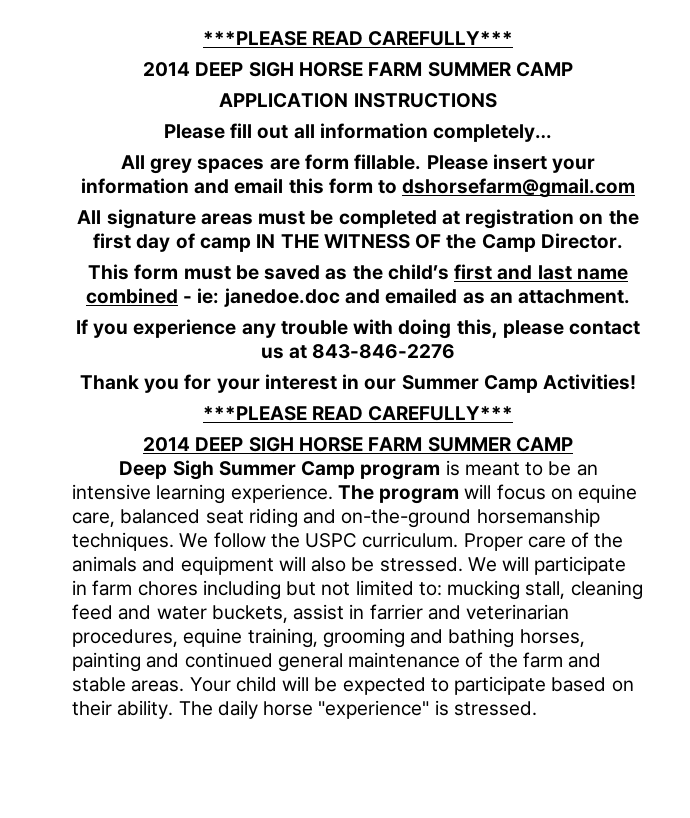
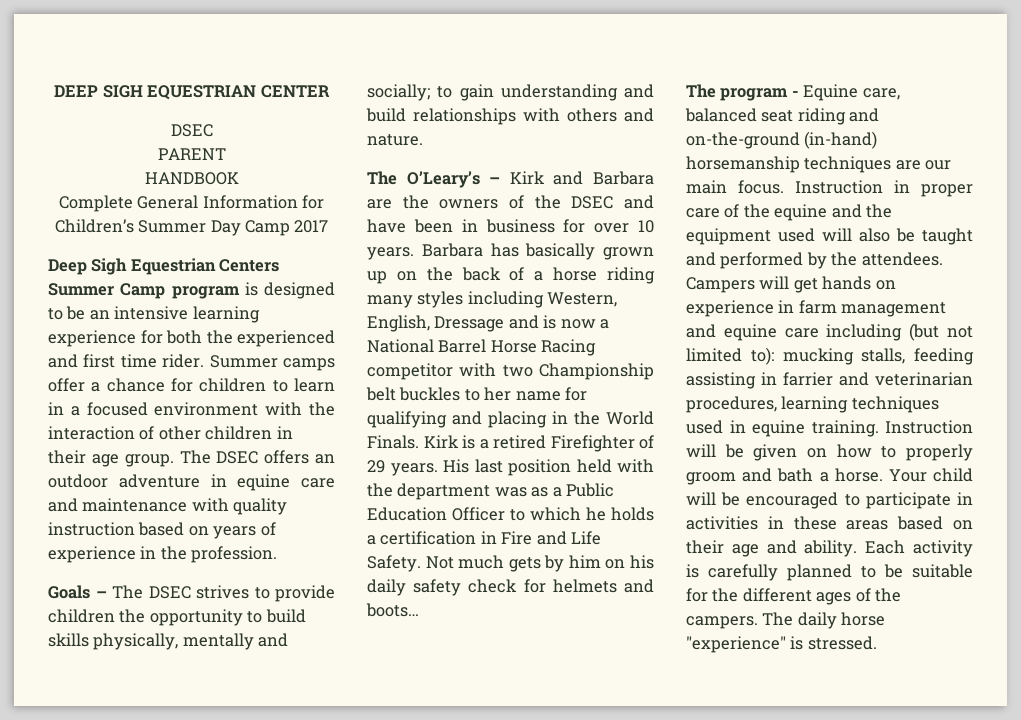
[202,31,514,46] [143,62,573,77] [219,93,497,108] [163,123,553,142] [120,154,596,174] [80,178,636,198] [77,209,639,229] [93,233,623,252] [88,264,628,280] [85,288,631,307] [75,319,641,339] [260,344,456,359] [79,374,637,393] [202,406,514,421] [143,437,573,452] ***PLEASE READ CAREFULLY*** // 2014 DEEP SIGH HORSE FARM SUMMER CAMP // APPLICATION INSTRUCTIONS // Please fill out all information completely… // All grey spaces are form fillable. Please insert your information and email this form to dshorsefarm@gmail.com // All signature areas must be completed at registration on the first day of camp IN THE WITNESS OF the Camp Director. // This form must be saved as the child’s first and last name combined - ie: janedoe.doc and emailed as an attachment. // If you experience any trouble with doing this, please contact us at 843-846-2276 // Thank you for your interest in our Summer Camp Activities! // ***PLEASE READ CAREFULLY*** // 2014 DEEP SIGH HORSE FARM SUMMER CAMP -> [54,85,330,100] [170,124,213,137] [157,148,226,160] [144,172,239,185] [58,195,325,212] [54,219,329,236] DEEP SIGH EQUESTRIAN CENTER // DSEC // PARENT // HANDBOOK // Complete General Information for Children’s Summer Day Camp 2017
(214, 470) none -> [130,258,280,275] Equestrian Centers
[464,462,520,476] meant -> [264,282,335,299] designed
[230,484,638,504] experience. The program will focus on equine -> [48,330,335,347] [48,354,335,371] [48,378,335,392] [48,402,335,416] [48,426,293,440] [48,450,335,467] [48,474,335,491] [48,498,288,515] [48,522,276,539] [48,546,278,563] [48,585,335,602] [48,609,306,626] [48,633,289,650] [367,84,654,101] [366,108,654,125] [367,134,423,146] [367,171,654,188] [367,195,654,209] [367,219,654,233] [367,243,654,260] [367,267,655,284] [367,291,618,308] [367,315,610,332] [367,339,597,356] [367,363,654,380] [366,387,588,401] [367,411,654,428] [367,435,654,452] [367,459,654,476] [367,483,615,500] [367,507,654,521] [367,531,602,545] [367,555,654,572] [367,579,654,596] [366,603,419,617] [686,84,859,101] experience for both the experienced and first time rider. Summer camps offer a chance for children to learn in a focused environment with the interaction of other children in their age group. The DSEC offers an outdoor adventure in equine care and maintenance with quality instruction based on years of experience in the profession. // Goals – The DSEC strives to provide children the opportunity to build skills physically, mentally and socially; to gain understanding and build relationships with others and nature. // The O’Leary’s – Kirk and Barbara are the owners of the DSEC and have been in business for over 10 years. Barbara has basically grown up on the back of a horse riding many styles including Western, English, Dressage and is now a National Barrel Horse Racing competitor with two Championship belt buckles to her name for qualifying and placing in the World Finals. Kirk is a retired Firefighter of 29 years. His last position held with the department was as a Public Education Officer to which he holds a certification in Fire and Life Safety. Not much gets by him on his daily safety check for helmets and boots… // The program - Equine
[476,508,600,527] [72,532,624,551] [72,556,627,575] [72,580,643,600] [72,604,345,623] horsemanship techniques. We follow the USPC curriculum. Proper care of the animals and equipment will also be stressed. We will participate in farm chores including but not limited to: mucking stall, cleaning feed and water buckets, assist -> [804,131,878,149] [686,156,952,173] [686,180,973,197] [686,204,893,221] [686,228,973,245] [686,252,943,269] [686,276,896,293] [686,300,947,317] [686,323,973,341] [686,347,974,365] [686,372,756,389] (in-hand) horsemanship techniques are our main focus. Instruction in proper care of the equine and the equipment used will also be taught and performed by the attendees. Campers will get hands on experience in farm management and equine care including (but not limited to): mucking stalls, feeding assisting
[183,628,585,648] [72,652,602,672] [72,677,185,692] equine training, grooming and bathing horses, painting and continued general maintenance of the farm and stable areas. -> [781,396,939,413] [686,420,973,437] [686,444,973,461] [686,468,883,485] learning techniques used in equine training. Instruction will be given on how to properly groom and bath a horse.
[342,677,426,695] expected -> [746,492,839,509] encouraged
[551,677,634,692] [72,700,174,719] based on their ability. -> [957,492,973,505] [686,516,973,530] [686,540,973,557] [686,564,973,581] [686,588,902,605] [686,616,758,629] in activities in these areas based on their age and ability. Each activity is carefully planned to be suitable for the different ages of the campers.

